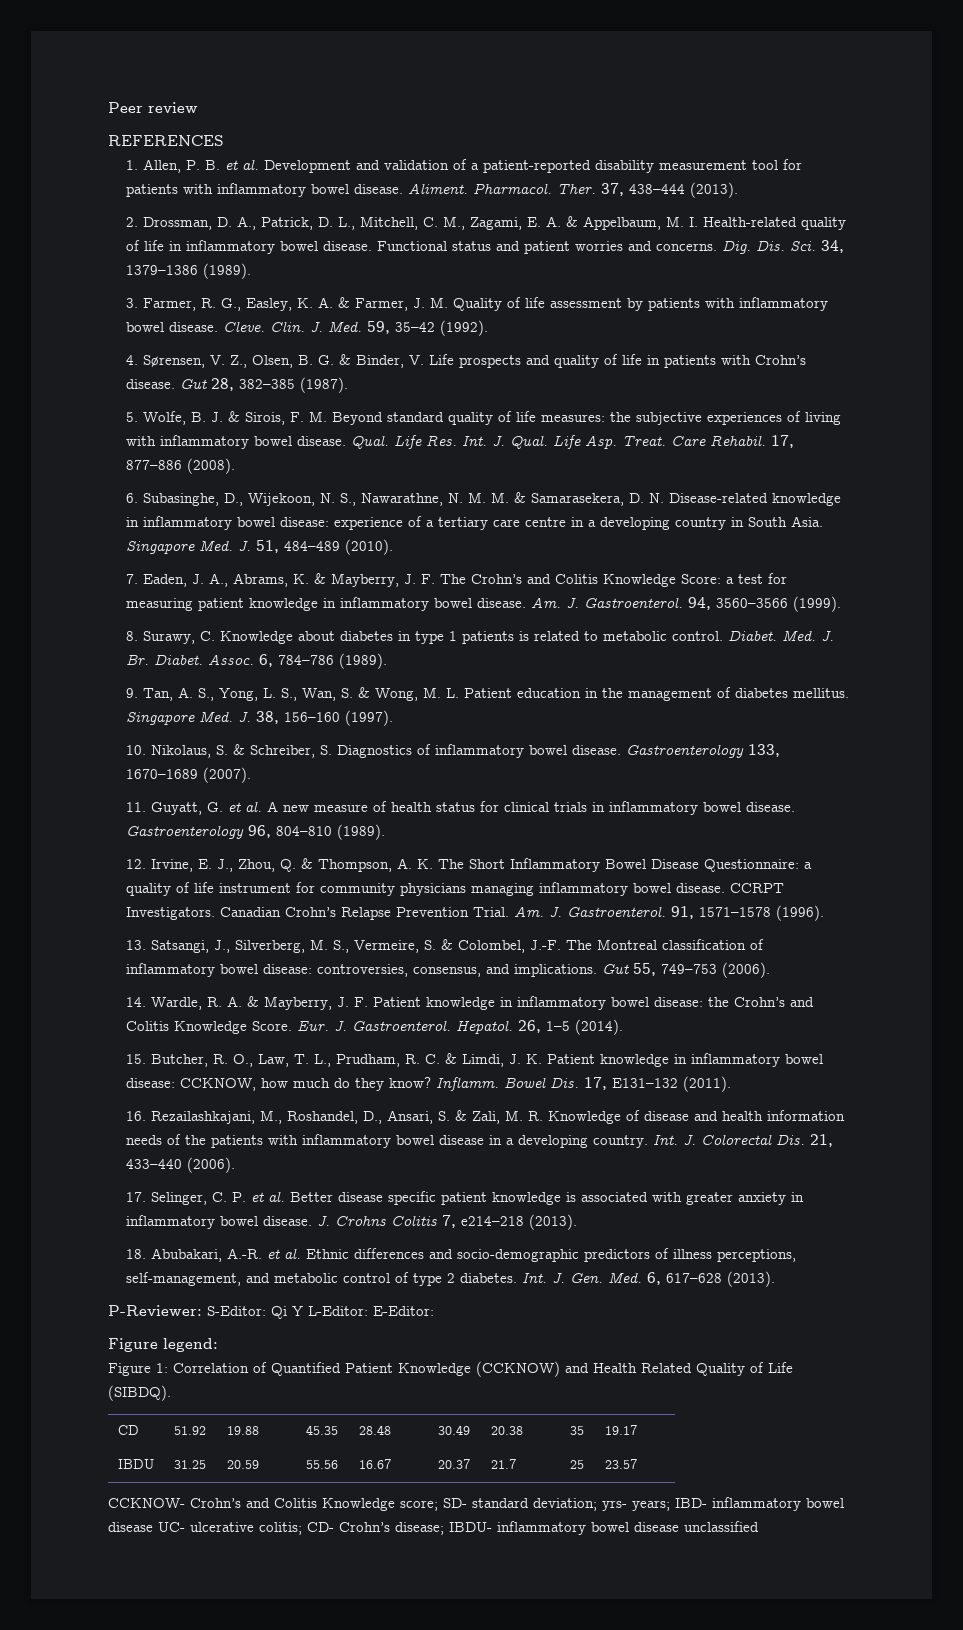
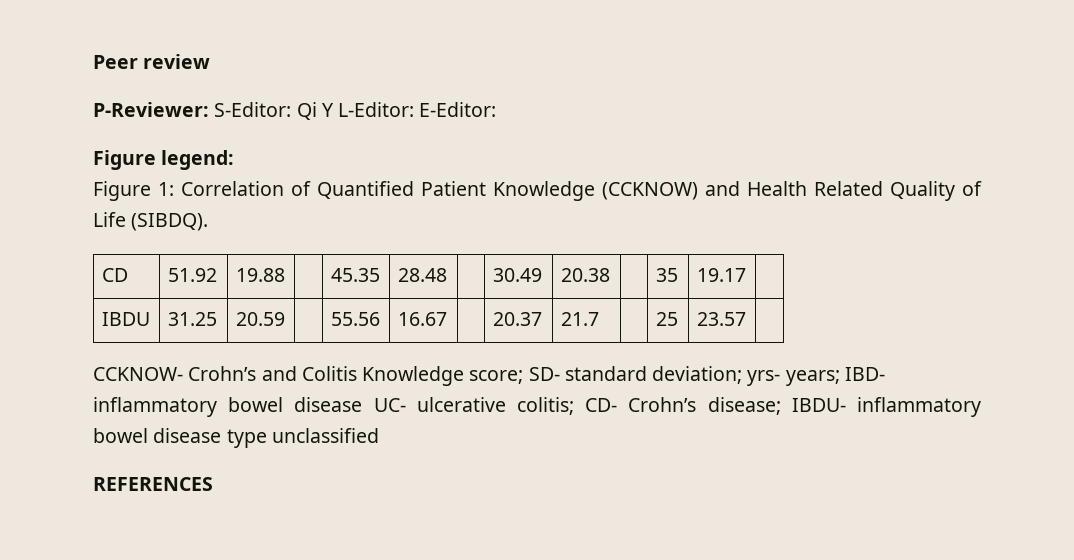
[108,135,224,146] [126,159,803,173] [126,182,739,198] [126,216,847,230] [126,240,845,254] [126,263,252,279] [126,297,829,311] [126,320,489,336] [126,354,807,368] [126,377,349,393] [126,411,842,425] [126,435,795,449] [126,458,236,474] [126,492,842,506] [126,516,824,530] [126,539,394,555] [126,573,788,587] [126,596,842,612] [126,630,835,644] [126,653,388,669] [126,687,850,701] [126,710,394,726] [126,744,781,758] [126,767,252,783] [126,801,796,815] [126,824,386,840] [126,858,813,872] [126,882,785,896] [126,905,825,921] [126,939,765,953] [126,962,771,978] [126,996,815,1010] [126,1019,624,1035] [126,1053,824,1067] [126,1076,732,1092] [126,1110,846,1124] [126,1134,834,1148] [126,1157,236,1173] [126,1191,805,1205] [126,1214,578,1230] [126,1248,797,1262] [126,1271,776,1287] // REFERENCES // 1. Allen, P. B. et al. Development and validation of a patient-reported disability measurement tool for patients with inflammatory bowel disease. Aliment. Pharmacol. Ther. 37, 438–444 (2013). // 2. Drossman, D. A., Patrick, D. L., Mitchell, C. M., Zagami, E. A. & Appelbaum, M. I. Health-related quality of life in inflammatory bowel disease. Functional status and patient worries and concerns. Dig. Dis. Sci. 34, 1379–1386 (1989). // 3. Farmer, R. G., Easley, K. A. & Farmer, J. M. Quality of life assessment by patients with inflammatory bowel disease. Cleve. Clin. J. Med. 59, 35–42 (1992). // 4. Sørensen, V. Z., Olsen, B. G. & Binder, V. Life prospects and quality of life in patients with Crohn’s disease. Gut 28, 382–385 (1987). // 5. Wolfe, B. J. & Sirois, F. M. Beyond standard quality of life measures: the subjective experiences of living with inflammatory bowel disease. Qual. Life Res. Int. J. Qual. Life Asp. Treat. Care Rehabil. 17, 877–886 (2008). // 6. Subasinghe, D., Wijekoon, N. S., Nawarathne, N. M. M. & Samarasekera, D. N. Disease-related knowledge in inflammatory bowel disease: experience of a tertiary care centre in a developing country in South Asia. Singapore Med. J. 51, 484–489 (2010). // 7. Eaden, J. A., Abrams, K. & Mayberry, J. F. The Crohn’s and Colitis Knowledge Score: a test for measuring patient knowledge in inflammatory bowel disease. Am. J. Gastroenterol. 94, 3560–3566 (1999). // 8. Surawy, C. Knowledge about diabetes in type 1 patients is related to metabolic control. Diabet. Med. J. Br. Diabet. Assoc. 6, 784–786 (1989). // 9. Tan, A. S., Yong, L. S., Wan, S. & Wong, M. L. Patient education in the management of diabetes mellitus. Singapore Med. J. 38, 156–160 (1997). // 10. Nikolaus, S. & Schreiber, S. Diagnostics of inflammatory bowel disease. Gastroenterology 133, 1670–1689 (2007). // 11. Guyatt, G. et al. A new measure of health status for clinical trials in inflammatory bowel disease. Gastroenterology 96, 804–810 (1989). // 12. Irvine, E. J., Zhou, Q. & Thompson, A. K. The Short Inflammatory Bowel Disease Questionnaire: a quality of life instrument for community physicians managing inflammatory bowel disease. CCRPT Investigators. Canadian Crohn’s Relapse Prevention Trial. Am. J. Gastroenterol. 91, 1571–1578 (1996). // 13. Satsangi, J., Silverberg, M. S., Vermeire, S. & Colombel, J.-F. The Montreal classification of inflammatory bowel disease: controversies, consensus, and implications. Gut 55, 749–753 (2006). // 14. Wardle, R. A. & Mayberry, J. F. Patient knowledge in inflammatory bowel disease: the Crohn’s and Colitis Knowledge Score. Eur. J. Gastroenterol. Hepatol. 26, 1–5 (2014). // 15. Butcher, R. O., Law, T. L., Prudham, R. C. & Limdi, J. K. Patient knowledge in inflammatory bowel disease: CCKNOW, how much do they know? Inflamm. Bowel Dis. 17, E131–132 (2011). // 16. Rezailashkajani, M., Roshandel, D., Ansari, S. & Zali, M. R. Knowledge of disease and health information needs of the patients with inflammatory bowel disease in a developing country. Int. J. Colorectal Dis. 21, 433–440 (2006). // 17. Selinger, C. P. et al. Better disease specific patient knowledge is associated with greater anxiety in inflammatory bowel disease. J. Crohns Colitis 7, e214–218 (2013). // 18. Abubakari, A.-R. et al. Ethnic differences and socio-demographic predictors of illness perceptions, self-management, and metabolic control of type 2 diabetes. Int. J. Gen. Med. 6, 617–628 (2013). -> (211, 61) none
(679, 1527) none -> [226,429,267,448] type
(759, 1526) none -> [93,477,213,491] // REFERENCES

